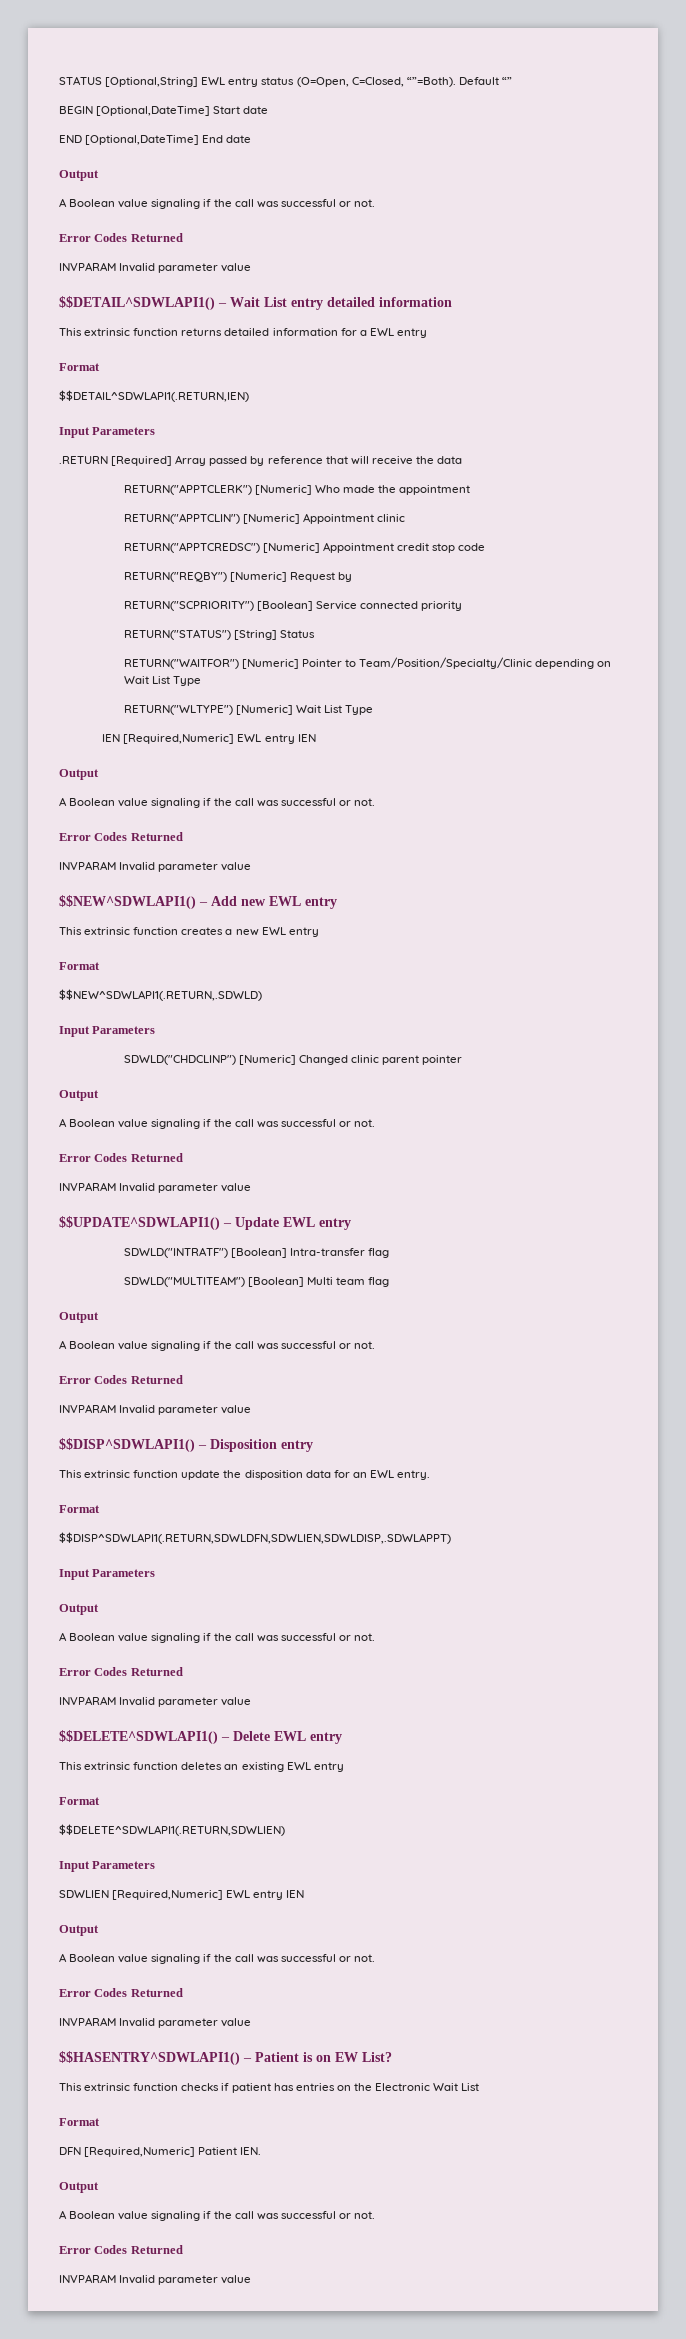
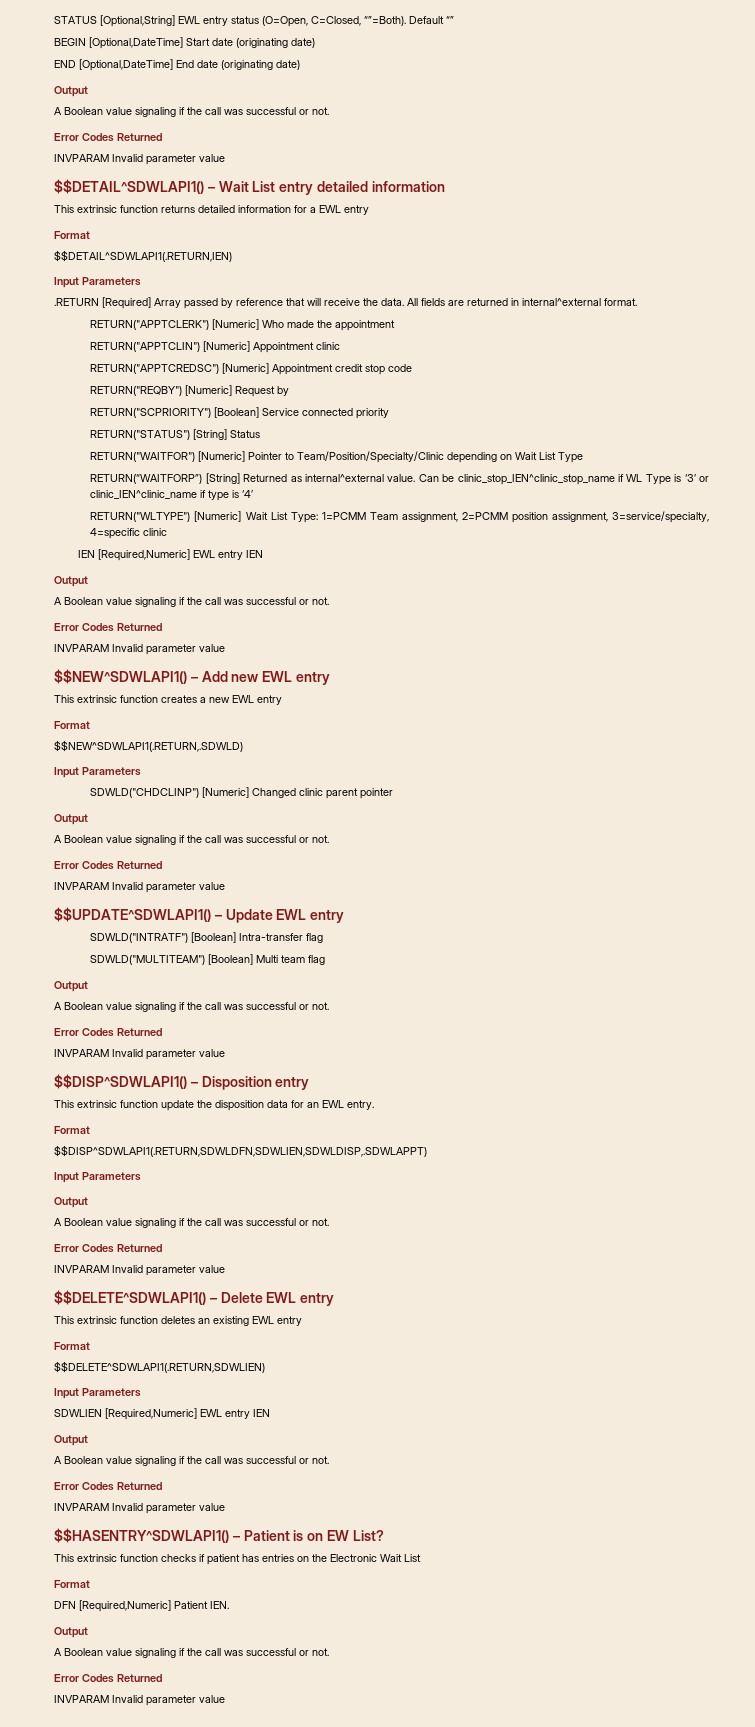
(269, 110) none -> [236,38,315,48] (originating date)
(252, 139) none -> [221,60,300,70] (originating date)
[437,456,463,464] data -> [381,298,637,306] data. All fields are returned in internal^external format.
[123,705,374,715] RETURN("WLTYPE") [Numeric] Wait List Type -> [90,473,709,485] [90,490,254,501] [90,511,709,523] [90,528,168,539] RETURN(“WAITFORP”) [String] Returned as internal^external value. Can be clinic_stop_IEN^clinic_stop_name if WL Type is ‘3’ or clinic_IEN^clinic_name if type is ‘4’ // RETURN("WLTYPE") [Numeric] Wait List Type: 1=PCMM Team assignment, 2=PCMM position assignment, 3=service/specialty, 4=specific clinic

